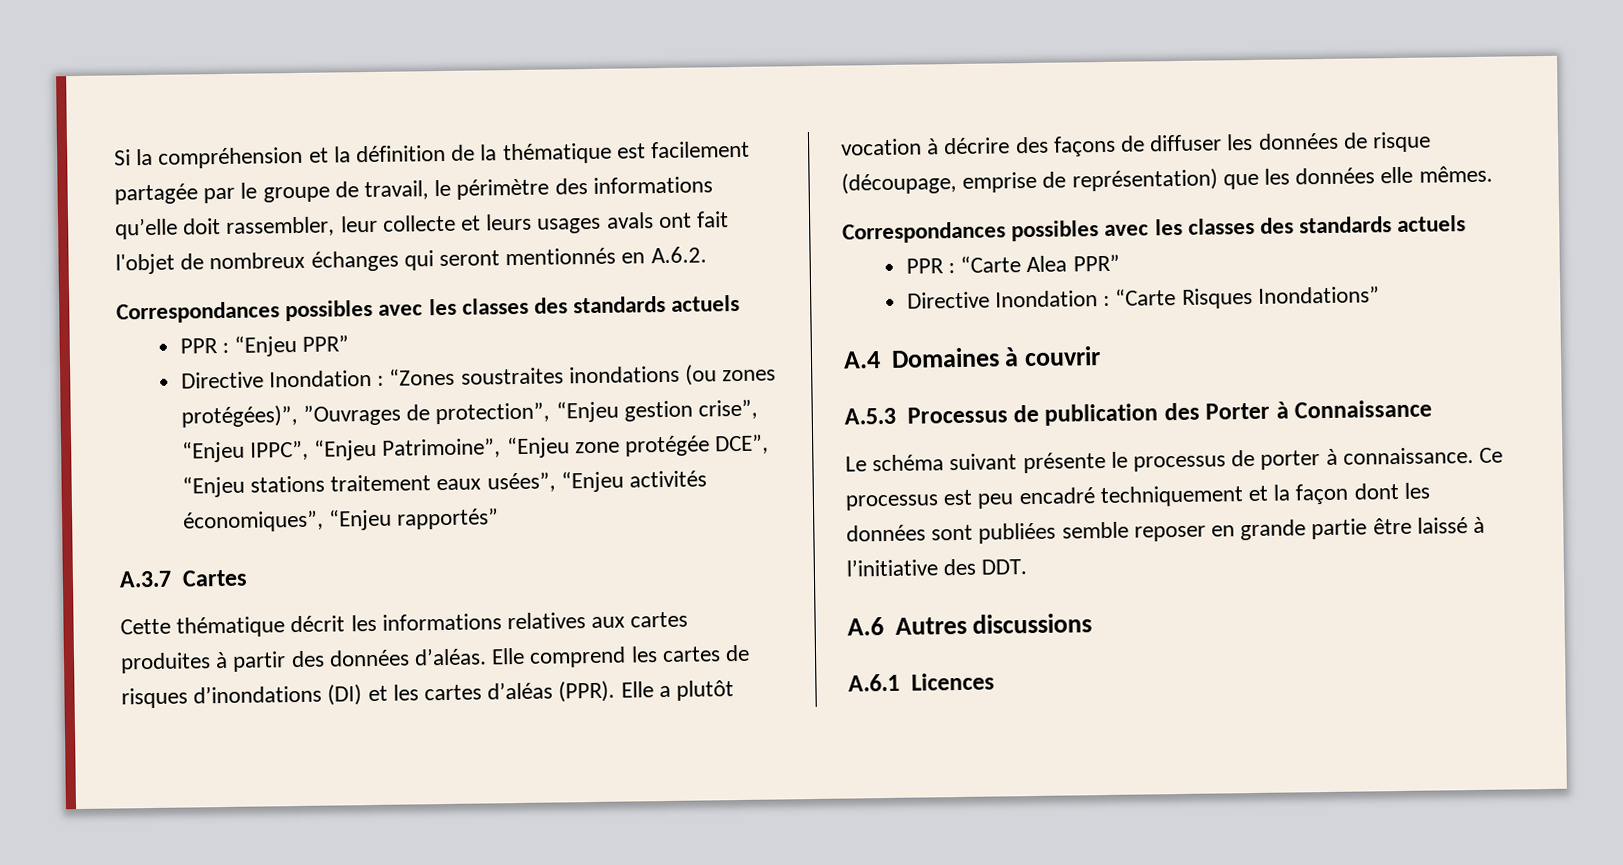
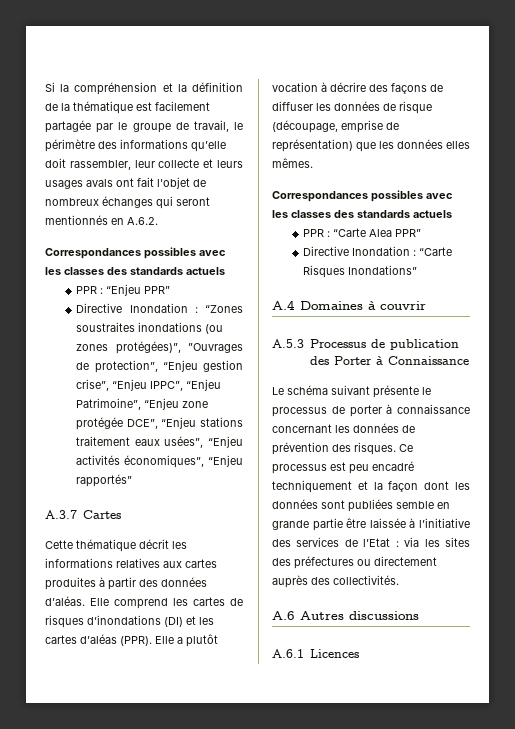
[1380,166,1414,184] elle -> [446,141,470,149] elles
[1342,446,1474,465] connaissance. -> [397,404,470,414] [272,423,415,433] [272,442,396,455] connaissance concernant les données de prévention des risques.
[1133,525,1206,542] reposer -> (434, 505) none
[1416,517,1468,534] laissé -> [369,518,406,528] laissée
[981,559,1028,575] DDT. -> [296,537,470,547] [272,556,437,569] [272,575,399,588] services de l’Etat : via les sites des préfectures ou directement auprès des collectivités.

